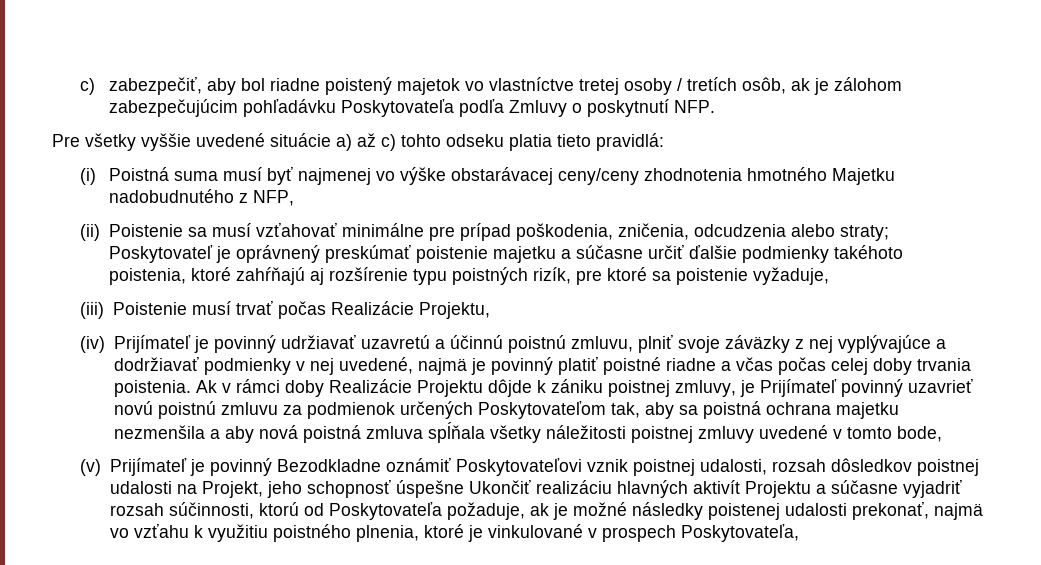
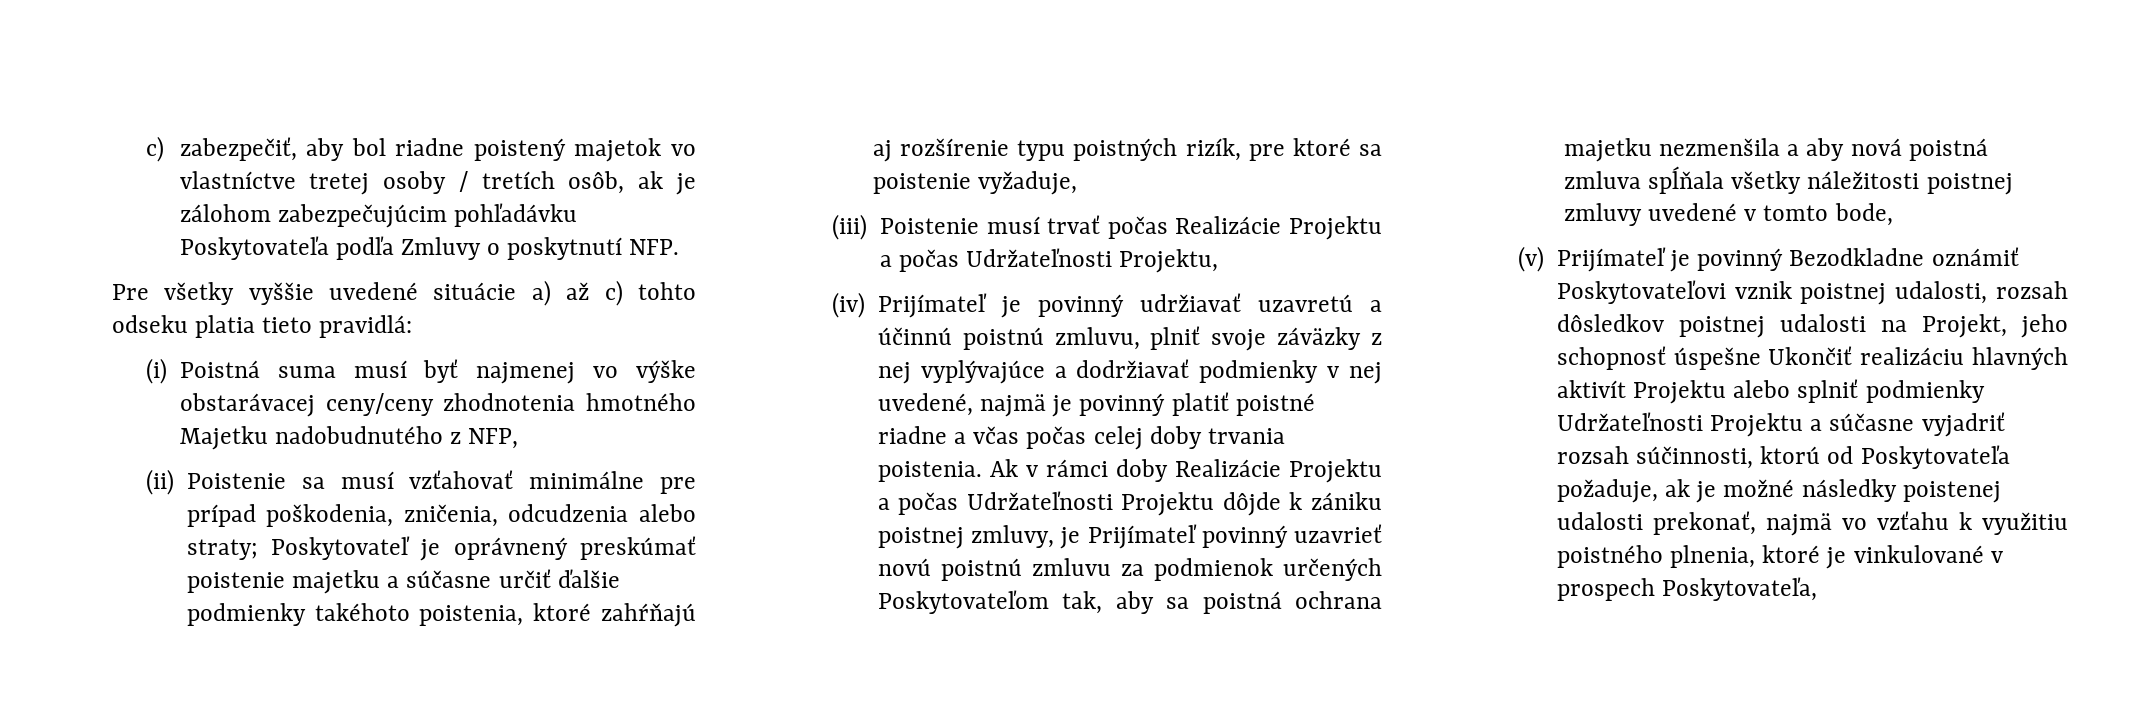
(415, 308) none -> [1289,216,1382,240] [879,248,1113,272] Projektu a počas Udržateľnosti
(484, 388) none -> [877,491,1215,516] a počas Udržateľnosti Projektu
(812, 489) none -> [1733,379,1985,403] [1556,412,1804,437] alebo splniť podmienky Udržateľnosti Projektu

